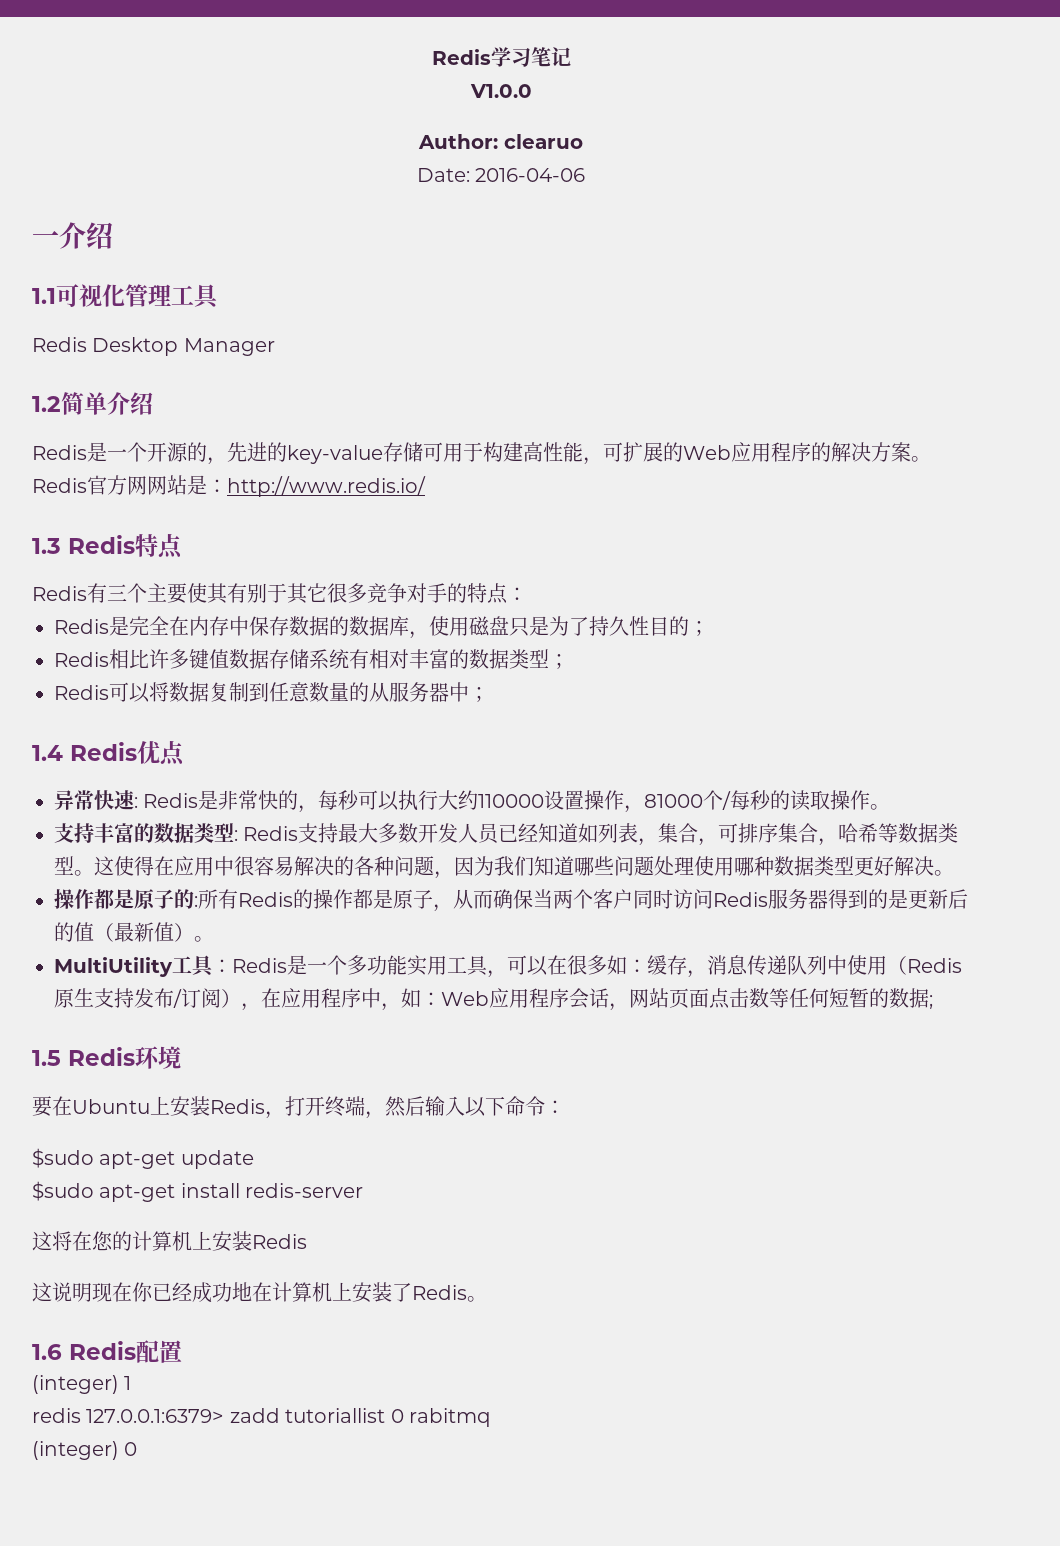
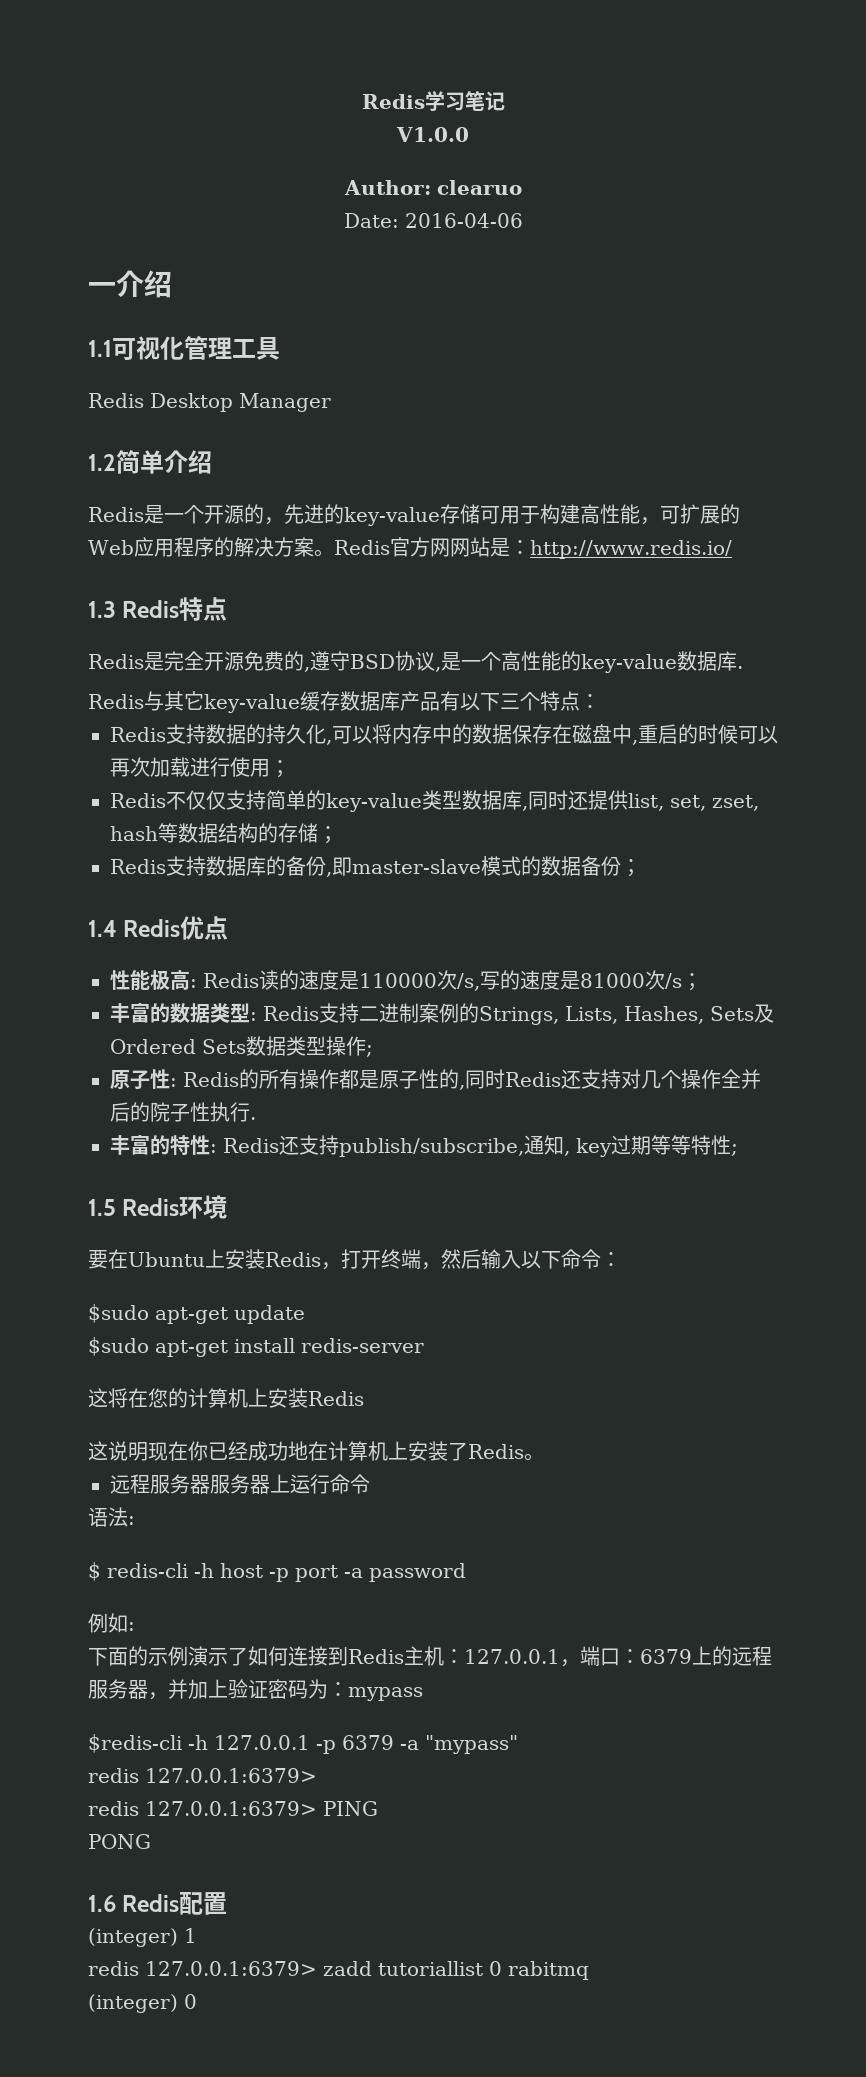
[87,583,527,604] [54,616,709,639] [54,649,569,669] [54,682,489,703] [32,740,185,766] [54,790,891,813] [54,823,94,843] 有三个主要使其有别于其它很多竞争对手的特点： // Redis是完全在内存中保存数据的数据库，使用磁盘只是为了持久性目的； // Redis相比许多键值数据存储系统有相对丰富的数据类型； // Redis可以将数据复制到任意数量的从服务器中； // 1.4 Redis优点 // 异常快速: Redis是非常快的，每秒可以执行大约110000设置操作，81000个/每秒的读取操作。 // 支持 -> [144,651,743,673] [88,691,600,713] [110,724,778,745] [110,757,290,778] [110,790,759,812] [110,823,338,844] [110,856,641,877] [88,916,229,940] [110,970,702,991] 是完全开源免费的,遵守BSD协议,是一个高性能的key-value数据库. // Redis与其它key-value缓存数据库产品有以下三个特点： // Redis支持数据的持久化,可以将内存中的数据保存在磁盘中,重启的时候可以再次加载进行使用； // Redis不仅仅支持简单的key-value类型数据库,同时还提供list, set, zset, hash等数据结构的存储； // Redis支持数据库的备份,即master-slave模式的数据备份； // 1.4 Redis优点 // 性能极高: Redis读的速度是110000次/s,写的速度是81000次/s； //
[338,823,959,846] [54,856,954,879] [54,889,968,912] [54,922,214,942] [54,955,962,978] [54,988,929,1011] 最大多数开发人员已经知道如列表，集合，可排序集合，哈希等数据类型。这使得在应用中很容易解决的各种问题，因为我们知道哪些问题处理使用哪种数据类型更好解决。 // 操作都是原子的:所有Redis的操作都是原子，从而确保当两个客户同时访问Redis服务器得到的是更新后的值（最新值）。 // MultiUtility工具：Redis是一个多功能实用工具，可以在很多如：缓存，消息传递队列中使用（Redis原生支持发布/订阅），在应用程序中，如：Web应用程序会话，网站页面点击数等任何短暂的数据 -> [359,1003,774,1025] [110,1036,373,1057] [110,1069,761,1090] [110,1102,256,1122] [110,1135,731,1157] 二进制案例的Strings, Lists, Hashes, Sets及Ordered Sets数据类型操作; // 原子性: Redis的所有操作都是原子性的,同时Redis还支持对几个操作全并后的院子性执行. // 丰富的特性: Redis还支持publish/subscribe,通知, key过期等等特性
(487, 1299) none -> [110,1474,370,1494] [88,1507,135,1527] [88,1562,466,1582] [88,1613,135,1633] [88,1646,772,1667] [88,1679,423,1701] [88,1734,518,1754] [88,1768,317,1783] [88,1801,378,1816] [88,1834,151,1849] // 远程服务器服务器上运行命令 // 语法: // $ redis-cli -h host -p port -a password // 例如: // 下面的示例演示了如何连接到Redis主机：127.0.0.1，端口：6379上的远程服务器，并加上验证密码为：mypass // $redis-cli -h 127.0.0.1 -p 6379 -a "mypass" // redis 127.0.0.1:6379> // redis 127.0.0.1:6379> PING // PONG

